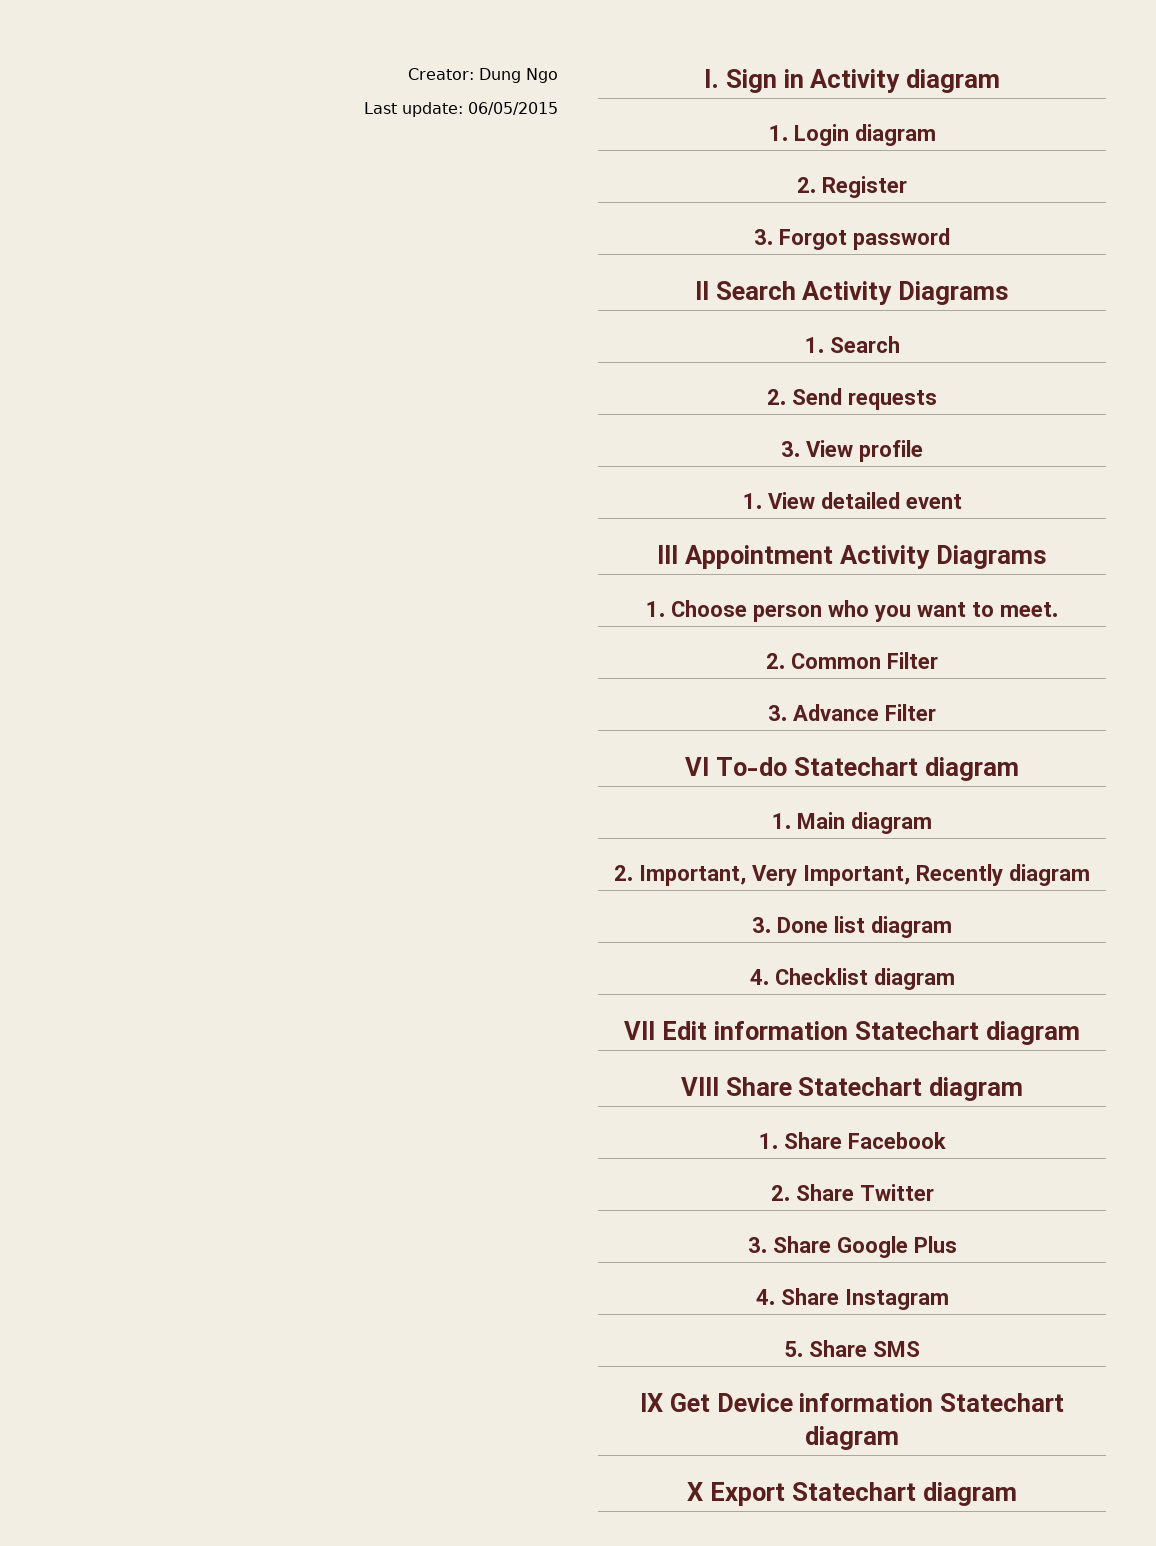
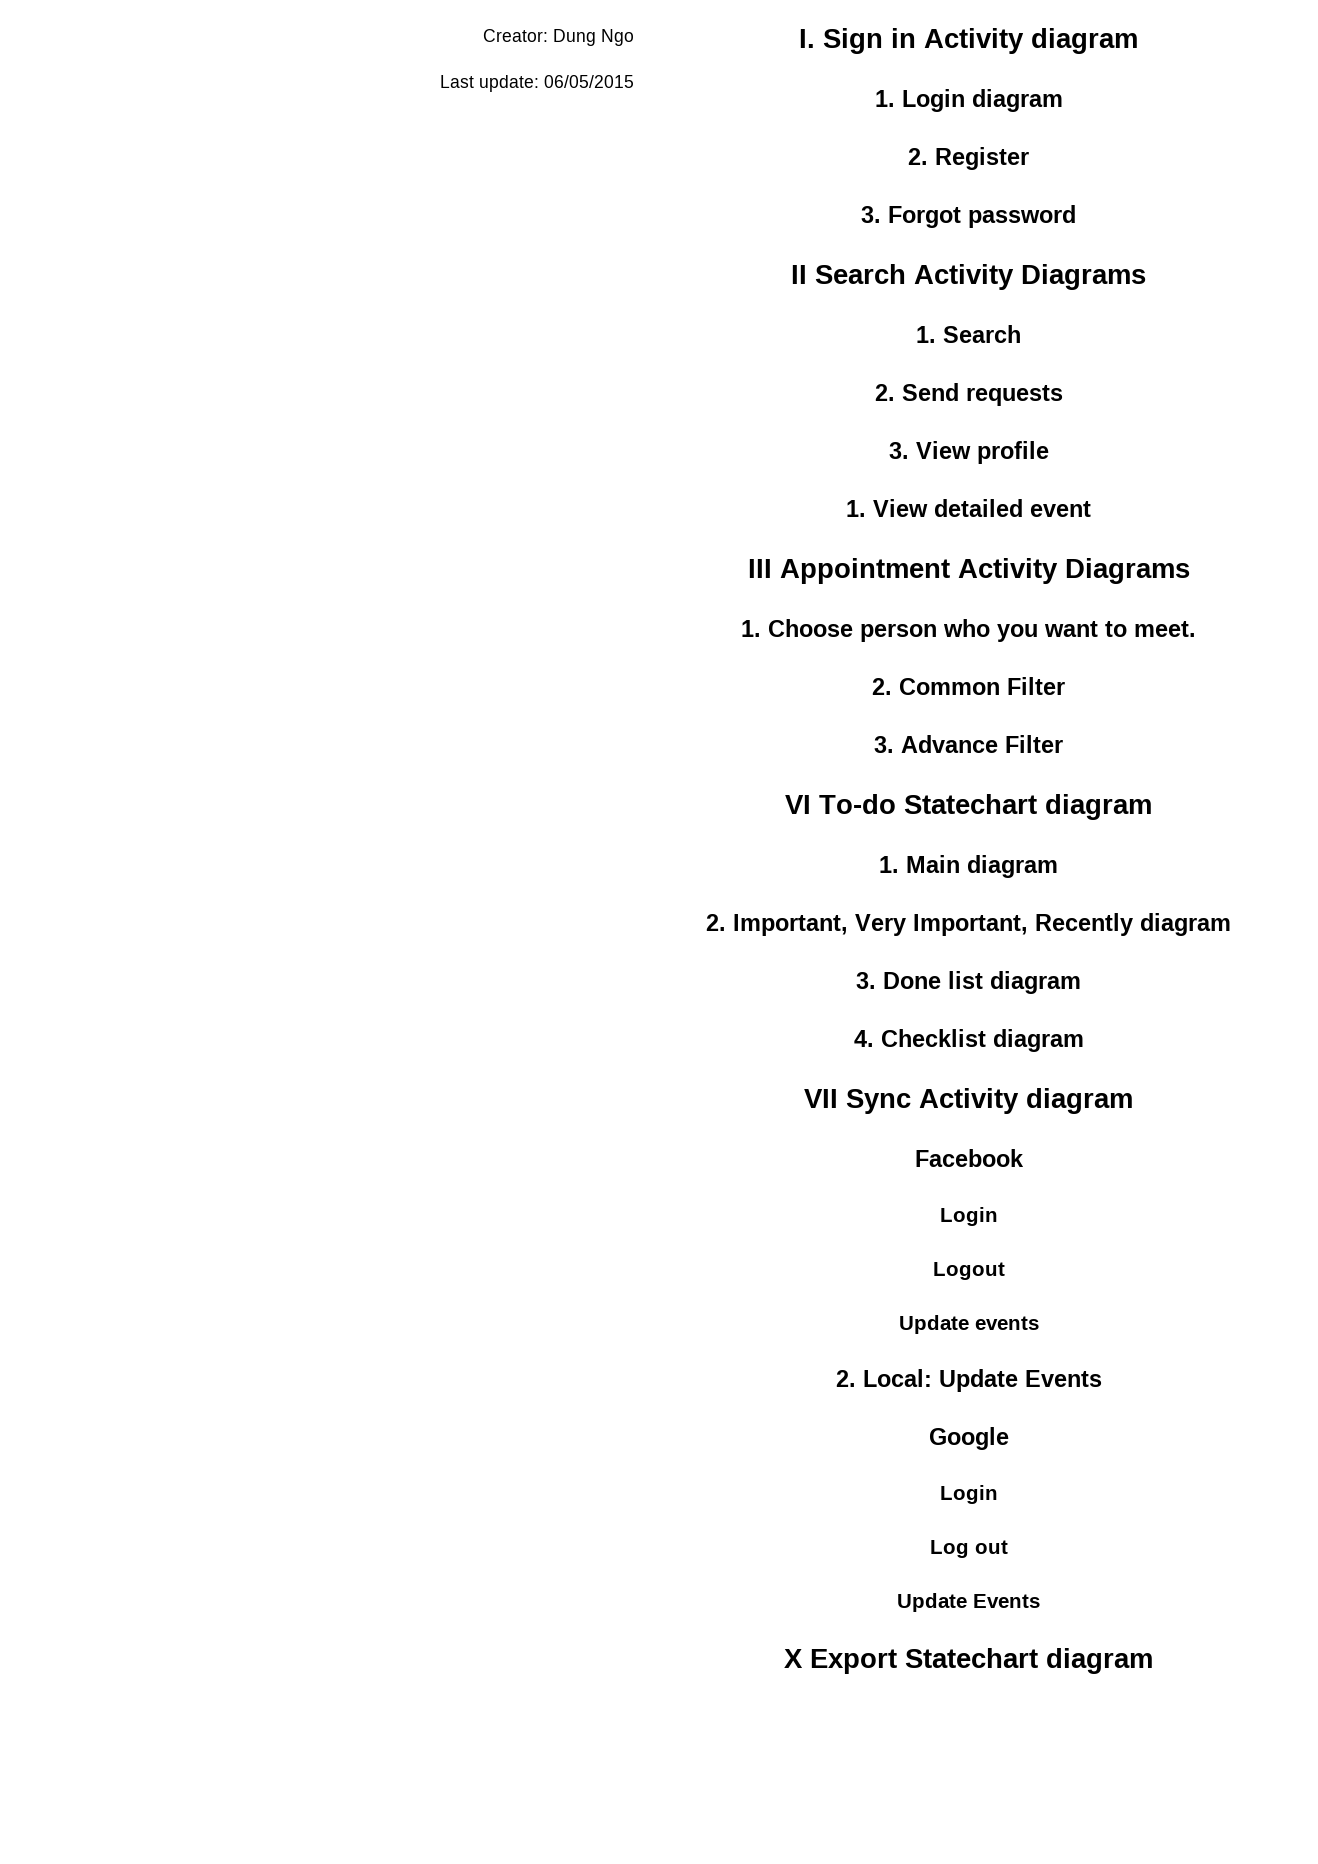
[662,1021,1080,1045] [680,1077,1024,1101] [758,1132,946,1149] [770,1184,934,1201] [747,1236,957,1258] [755,1288,949,1310] [784,1340,920,1357] [639,1393,1065,1412] [805,1426,899,1450] Edit information Statechart diagram // VIII Share Statechart diagram // 1. Share Facebook // 2. Share Twitter // 3. Share Google Plus // 4. Share Instagram // 5. Share SMS // IX Get Device information Statechart diagram -> [846,1088,1133,1114] [914,1149,1024,1167] [939,1207,998,1226] [932,1262,1005,1280] [898,1315,1039,1334] [835,1369,1102,1392] [928,1427,1009,1450] [939,1485,998,1504] [929,1540,1008,1558] [897,1593,1040,1612] Sync Activity diagram // Facebook // Login // Logout // Update events // 2. Local: Update Events // Google // Login // Log out // Update Events

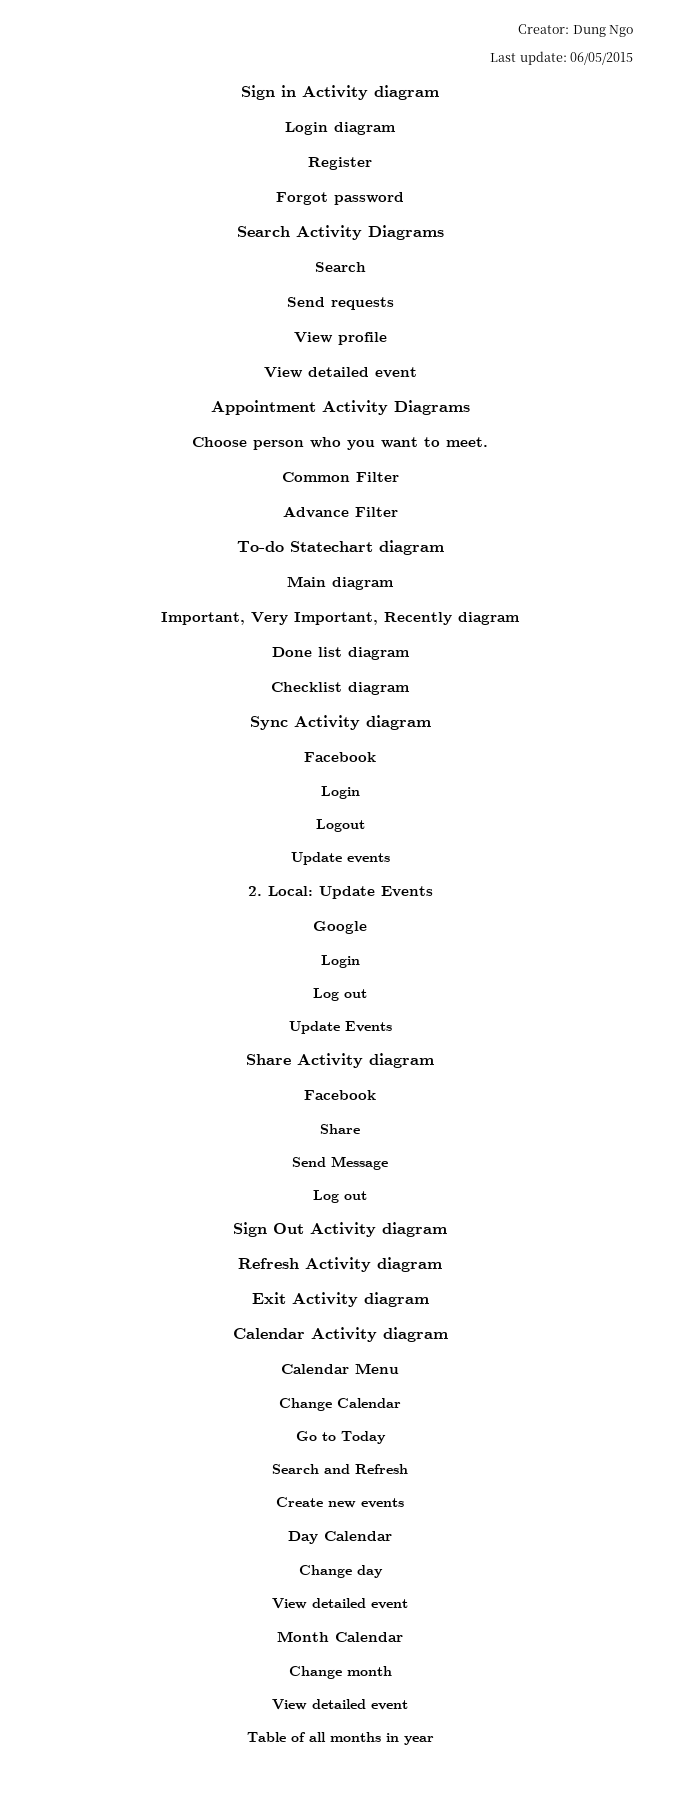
[799,29,815,48] I. -> (633, 58) none
[874,90,895,107] 1. -> (439, 92) none
[908,148,928,165] 2. -> (396, 128) none
[861,206,881,223] 3. -> (372, 163) none
[791,265,807,284] II -> (404, 198) none
[916,326,936,343] 1. -> (444, 232) none
[874,384,895,401] 2. -> (366, 267) none
[888,442,909,459] 3. -> (394, 303) none
[846,499,1091,517] [747,559,772,578] 1. View detailed event // III -> [263,367,417,378] View detailed event //
[741,620,761,637] 1. -> (470, 407) none
[872,678,892,695] 2. -> (488, 442) none
[874,736,894,753] 3. -> (399, 477) none
[785,795,811,814] VI -> (398, 512) none
[879,856,899,873] 1. -> (444, 547) none
[706,914,726,931] 2. -> (394, 583) none
[856,972,876,989] 3. -> (520, 618) none
[853,1030,874,1047] 4. -> (410, 653) none
[804,1089,838,1108] VII -> (410, 688) none
[784,1648,1153,1674] X Export Statechart diagram -> [246,1053,434,1068] [304,1090,376,1100] [320,1124,360,1134] [292,1156,388,1170] [313,1190,367,1203] [233,1222,447,1237] [238,1257,442,1272] [251,1292,429,1307] [232,1327,448,1342] [281,1363,399,1374] [279,1398,401,1411] [295,1431,386,1444] [272,1464,408,1474] [276,1497,404,1508] [288,1531,392,1544] [298,1565,383,1578] [272,1598,408,1609] [277,1631,403,1642] [288,1666,392,1679] [272,1699,408,1710] [246,1732,434,1745] Share Activity diagram // Facebook // Share // Send Message // Log out // Sign Out Activity diagram // Refresh Activity diagram // Exit Activity diagram // Calendar Activity diagram // Calendar Menu // Change Calendar // Go to Today // Search and Refresh // Create new events // Day Calendar // Change day // View detailed event // Month Calendar // Change month // View detailed event // Table of all months in year

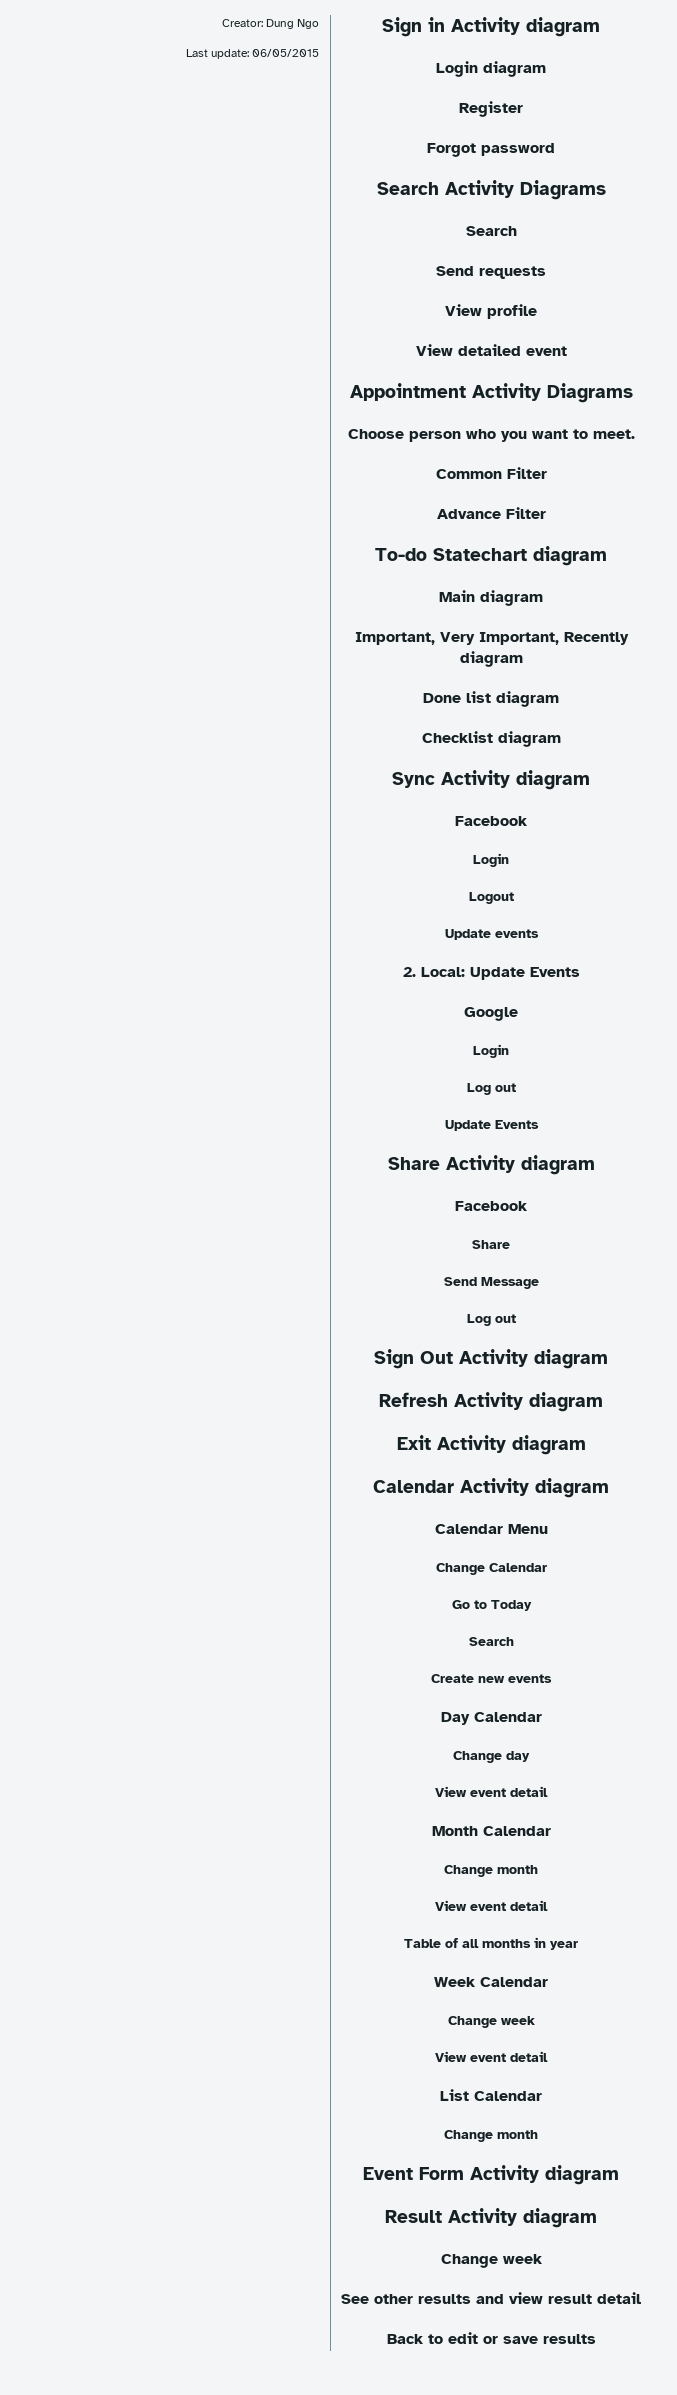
[324,1464,408,1474] and Refresh -> (514, 1641) none
[312,1598,408,1609] detailed event -> [470,1786,548,1797] event detail
[312,1699,408,1710] detailed event -> [470,1900,548,1911] event detail
(434, 1740) none -> [434,1977,548,1987] [447,2016,535,2028] [435,2051,548,2062] [440,2089,542,2101] [444,2130,538,2142] [363,2165,619,2185] [385,2208,597,2228] [440,2254,543,2268] [341,2292,641,2304] [386,2332,596,2344] // Week Calendar // Change week // View event detail // List Calendar // Change month // Event Form Activity diagram // Result Activity diagram // Change week // See other results and view result detail // Back to edit or save results

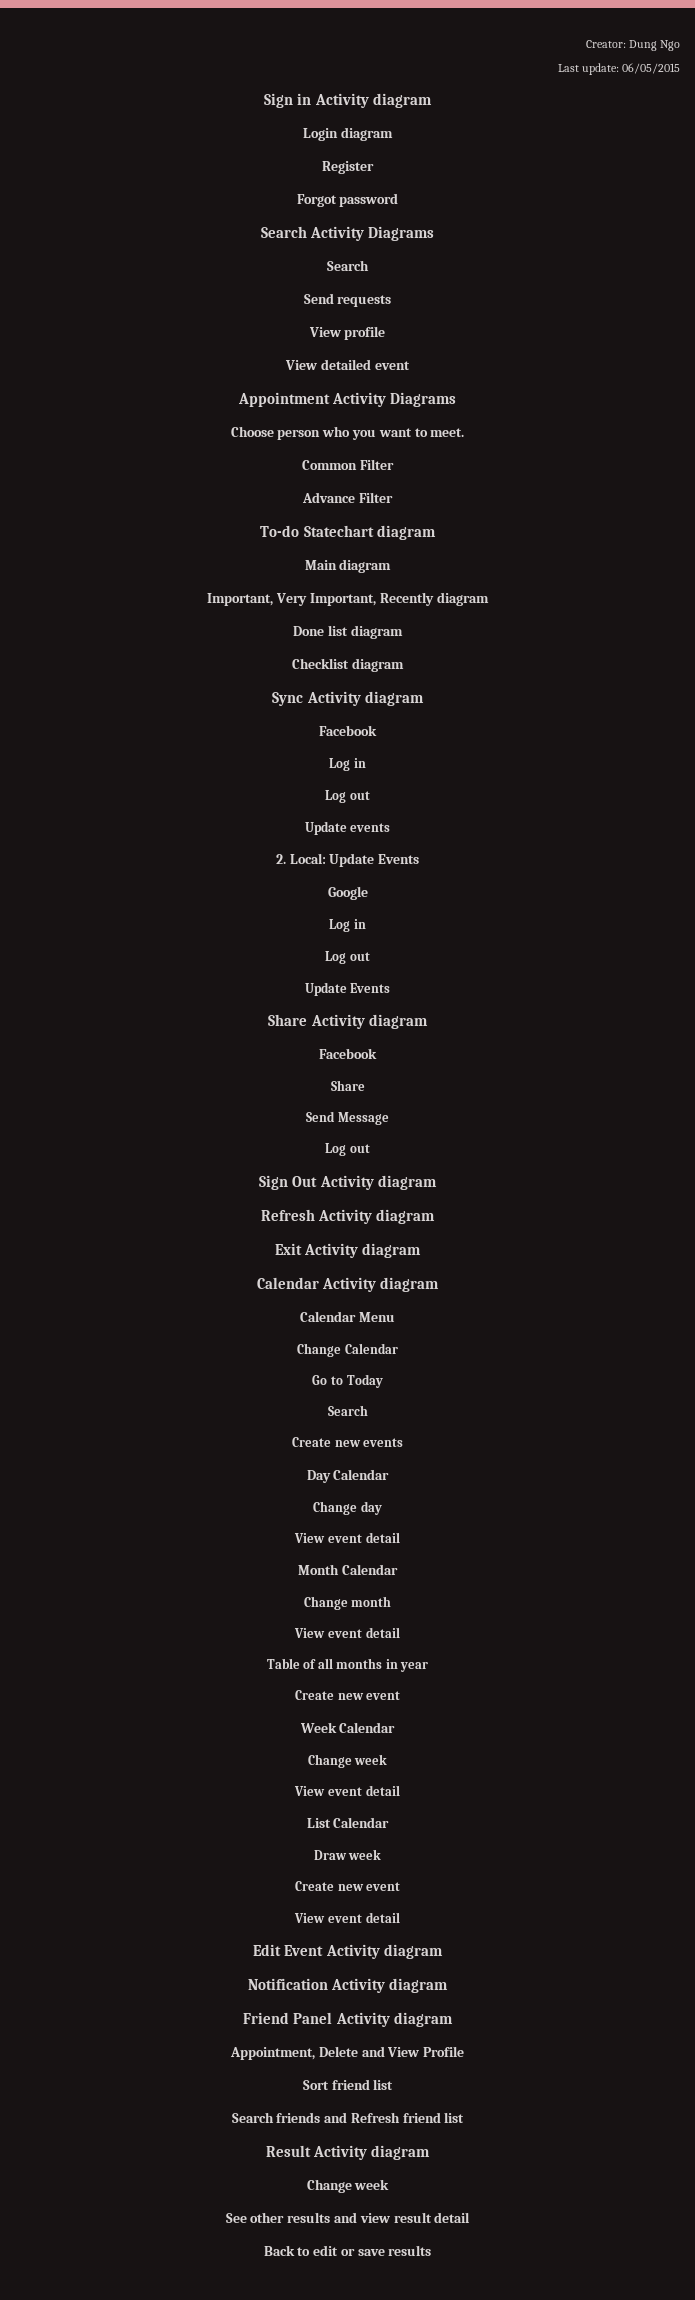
[473,853,509,867] [468,892,514,904] Login // Logout -> [329,758,366,771] [325,790,370,803] Log in // Log out
[473,1044,509,1058] Login -> [329,919,366,932] Log in
(578, 1945) none -> [294,1690,401,1700] // Create new event
[444,2130,538,2142] [363,2165,619,2185] Change month // Event Form Activity diagram -> [313,1849,382,1860] [294,1881,401,1891] [294,1912,400,1923] [253,1944,443,1959] [247,1978,449,1993] [243,2012,453,2027] [229,2046,465,2060] [302,2079,394,2090] [231,2112,465,2123] Draw week // Create new event // View event detail // Edit Event Activity diagram // Notification Activity diagram // Friend Panel Activity diagram // Appointment, Delete and View Profile // Sort friend list // Search friends and Refresh friend list

